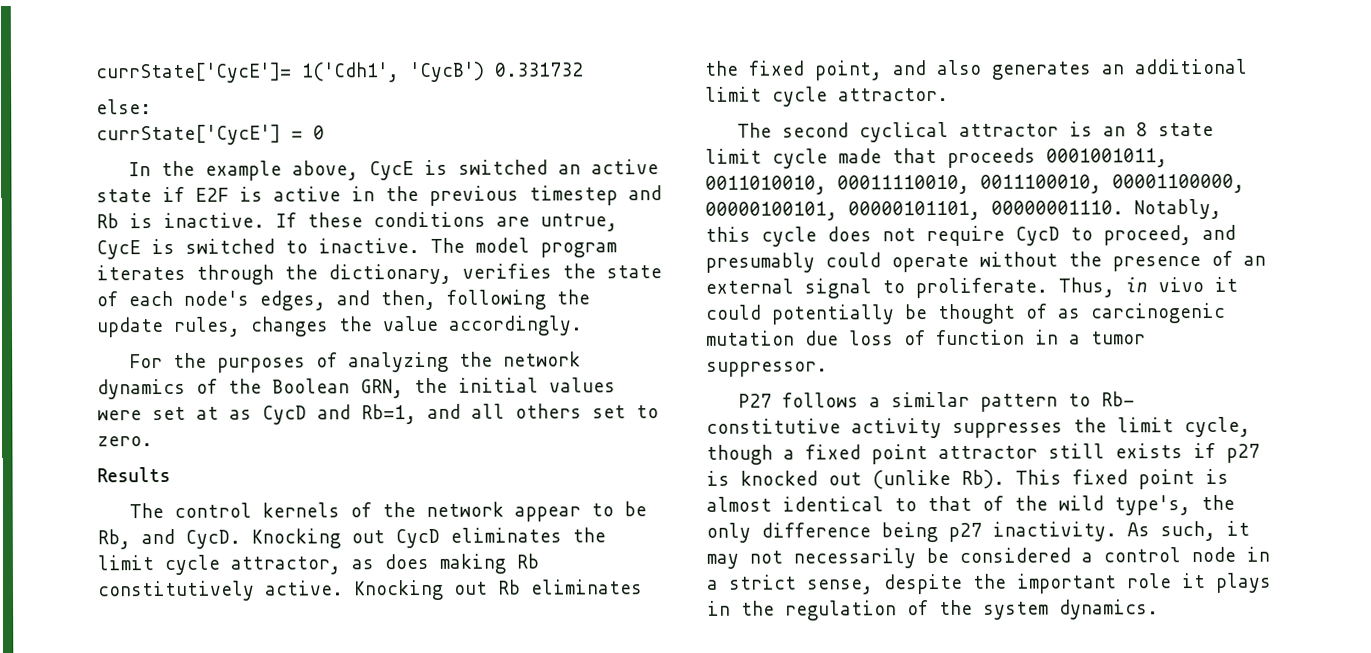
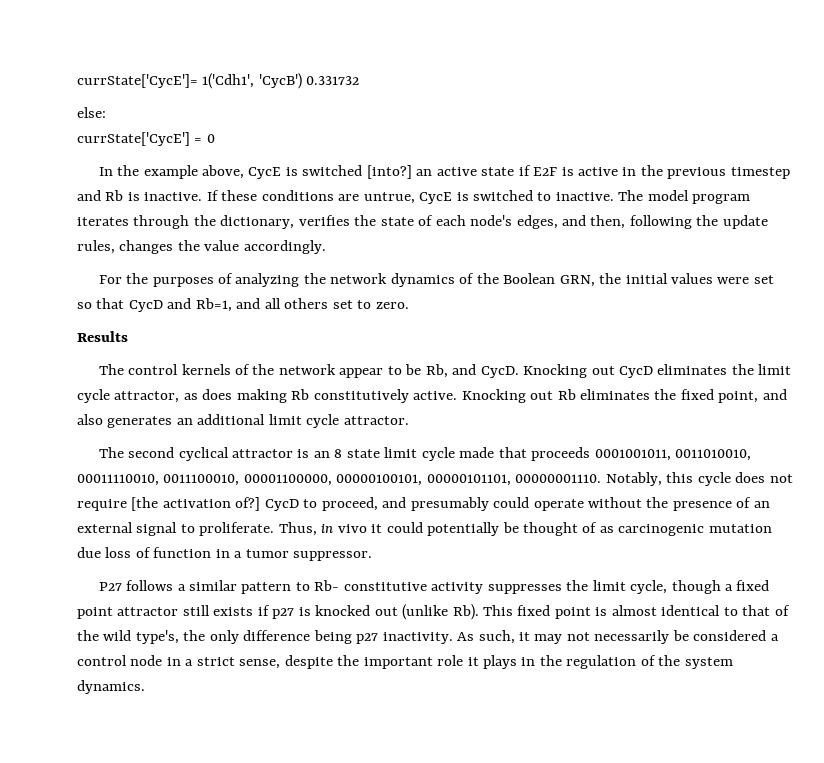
(548, 167) none -> [366,165,412,179] [into?]
[196,406,252,420] at as -> [77,298,125,309] so that
(1005, 236) none -> [131,497,261,511] [the activation of?]

